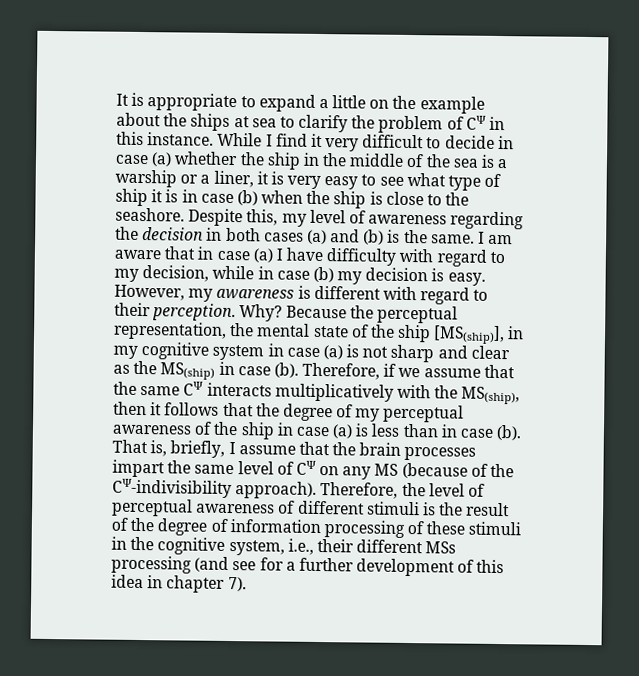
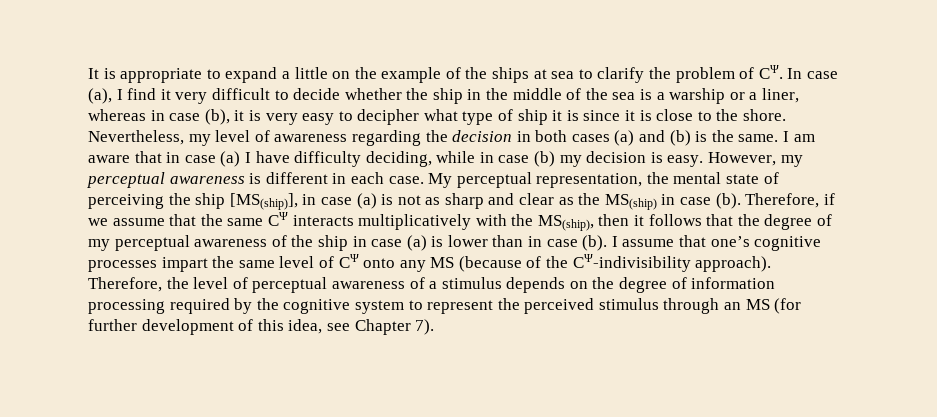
[116,112,161,127] about -> [445,67,461,79] of
[465,115,506,131] [116,131,263,147] CΨ in this instance. While -> [758,65,838,79] [88,88,112,104] CΨ. In case (a),
[497,135,514,150] [115,152,173,167] in case (a) -> (341, 94) none
(254, 179) none -> [88,109,230,125] whereas in case (b),
[379,176,404,186] see -> [357,109,420,125] decipher
[181,189,367,209] in case (b) when the ship -> [583,110,636,121] since it
[115,207,279,227] seashore. Despite this, -> [742,109,786,121] [88,130,184,145] shore. Nevertheless,
[399,248,505,267] [114,265,210,282] with regard to my decision, -> [365,151,432,167] deciding,
(214, 295) none -> [87,172,165,188] perceptual
[382,286,489,305] [114,302,374,322] with regard to their perception. Why? Because the -> [332,172,453,188] in each case. My
(369, 331) none -> [88,194,164,209] perceiving
[113,342,284,361] my cognitive system in -> (317, 199) none
(389, 352) none -> [425,197,441,205] as
[371,423,401,437] less -> [447,235,488,247] lower
[112,439,226,458] That is, briefly, -> (608, 243) none
[332,442,402,456] the brain -> [710,236,822,251] one’s cognitive
[319,466,340,476] on -> [363,258,396,268] onto
[297,500,511,517] [111,517,128,531] different stimuli is the result of -> [429,277,588,293] a stimulus depends on
[407,520,522,536] [111,536,457,556] [111,555,296,574] of these stimuli in the cognitive system, i.e., their different MSs processing (and see for a -> [169,298,802,314] required by the cognitive system to represent the perceived stimulus through an MS (for
[111,574,226,593] idea in chapter -> [288,319,411,335] idea, see Chapter

